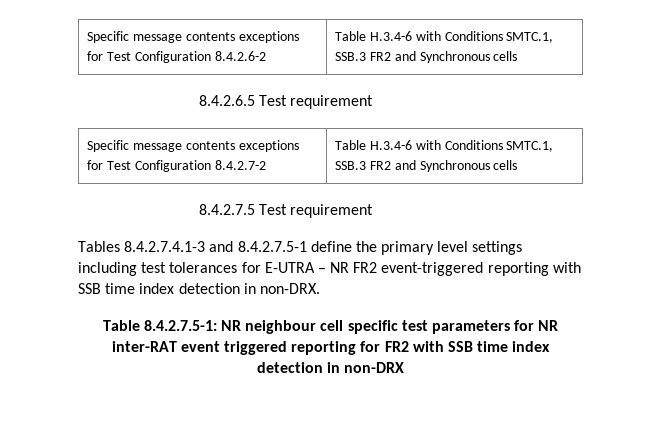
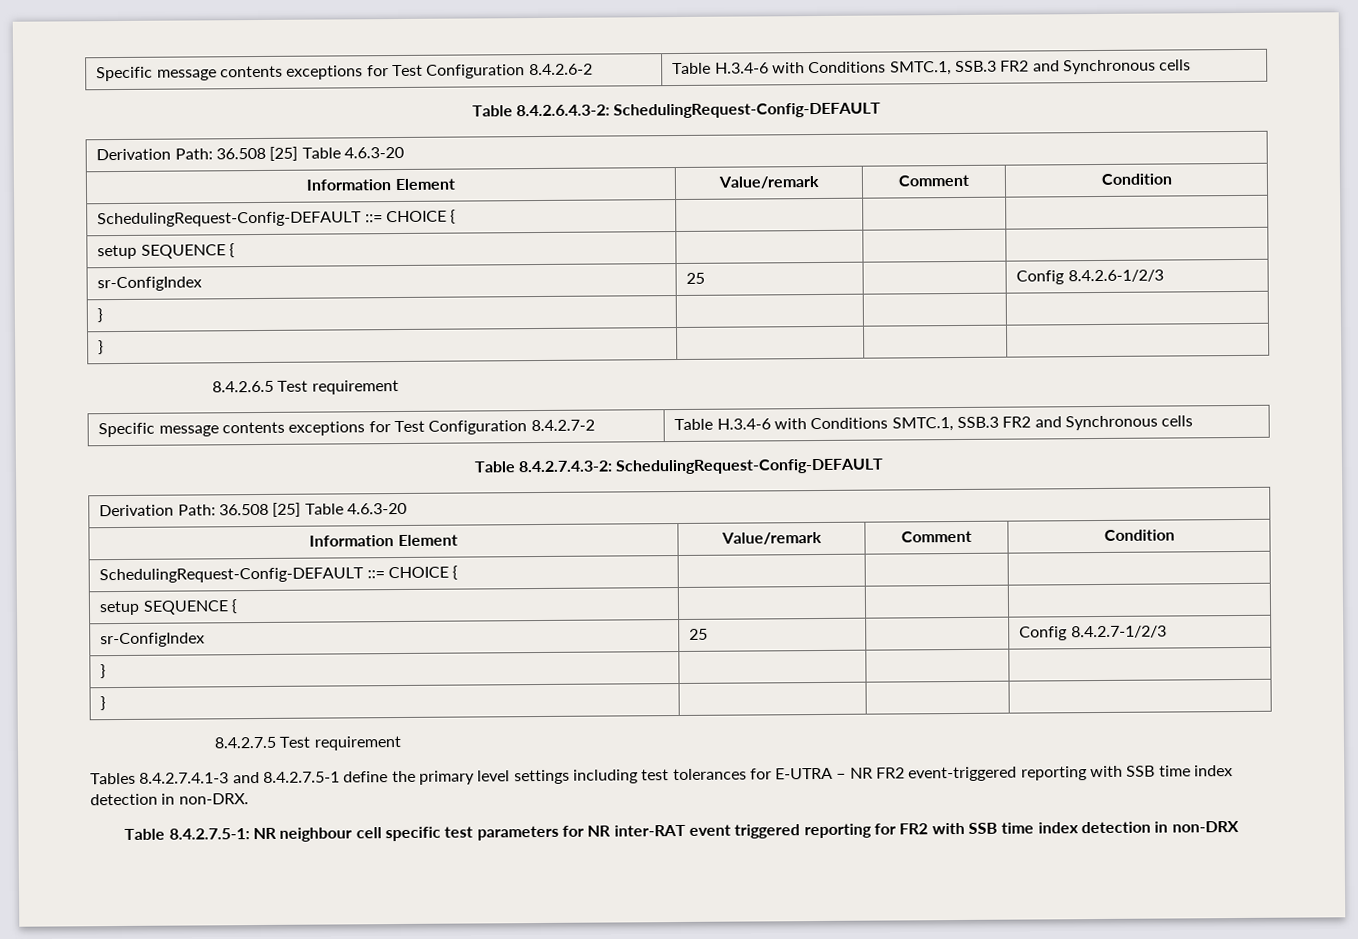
(518, 56) none -> [471,102,882,119] [96,146,404,161] [306,178,455,191] [717,175,819,189] [898,174,969,187] [1100,173,1172,185] [97,209,457,228] [97,243,235,260] [97,276,203,292] [686,272,706,284] [1016,269,1164,285] [97,308,104,323] [98,340,105,355] // Table 8.4.2.6.4.3-2: SchedulingRequest-Config-DEFAULT // Derivation Path: 36.508 [25] Table 4.6.3-20 // Information Element | Value/remark | Comment | Condition // SchedulingRequest-Config-DEFAULT ::= CHOICE { | | | // setup SEQUENCE { | | | // sr-ConfigIndex | 25 | | Config 8.4.2.6-1/2/3 // } | | | // } | | |
(518, 165) none -> [473,458,885,475] [99,502,407,517] [309,534,458,547] [720,531,822,545] [901,530,972,543] [1103,529,1175,541] [99,565,459,584] [99,599,238,616] [100,632,206,648] [689,628,709,640] [1019,625,1167,641] [100,664,107,679] [100,696,107,711] // Table 8.4.2.7.4.3-2: SchedulingRequest-Config-DEFAULT // Derivation Path: 36.508 [25] Table 4.6.3-20 // Information Element | Value/remark | Comment | Condition // SchedulingRequest-Config-DEFAULT ::= CHOICE { | | | // setup SEQUENCE { | | | // sr-ConfigIndex | 25 | | Config 8.4.2.7-1/2/3 // } | | | // } | | |

